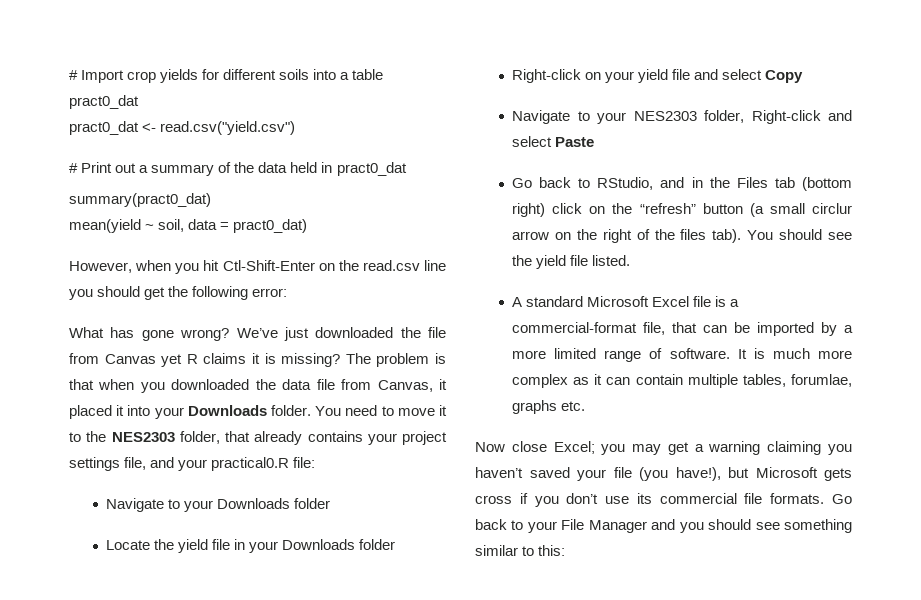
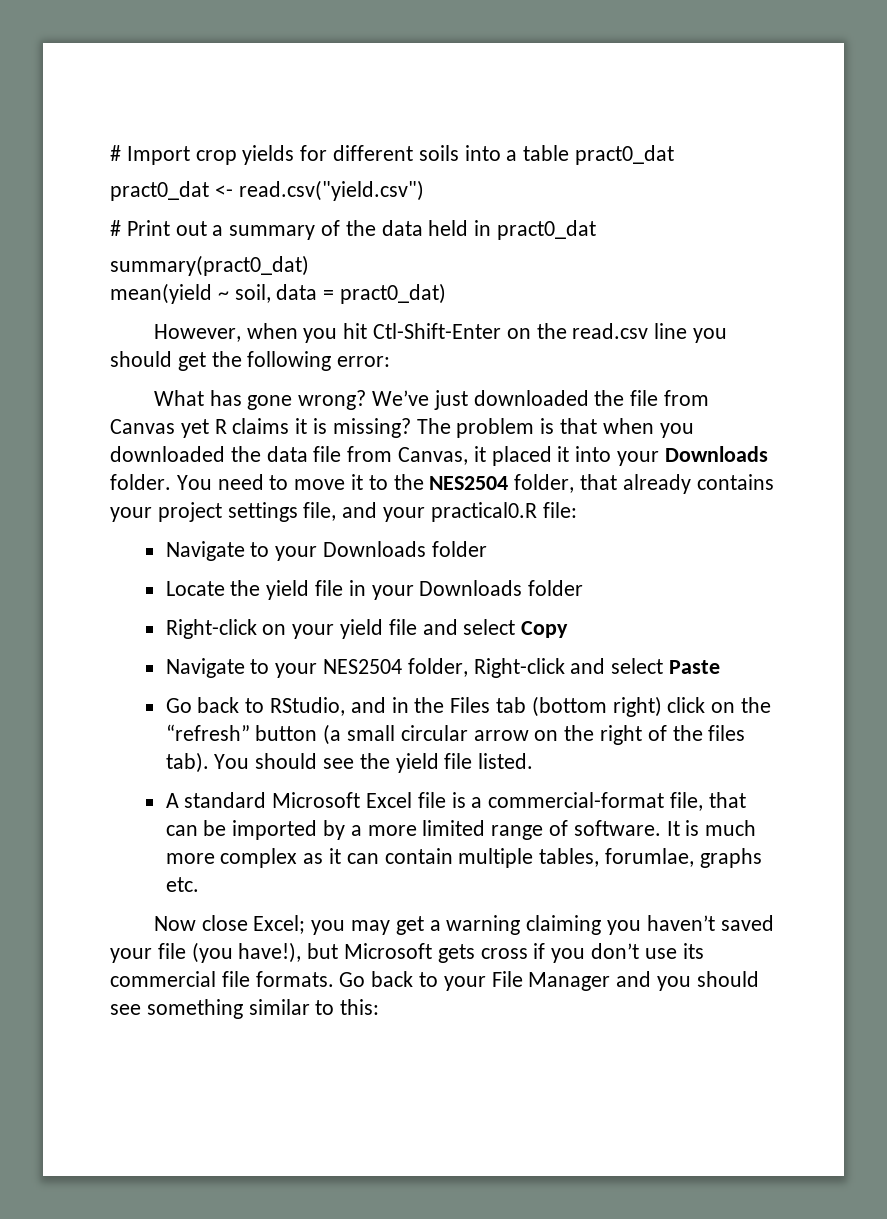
[111,432,175,442] NES2303 -> [429,476,509,490] NES2504
[633,111,697,121] NES2303 -> [322,659,402,674] NES2504
[812,203,852,214] circlur -> [400,725,468,741] circular

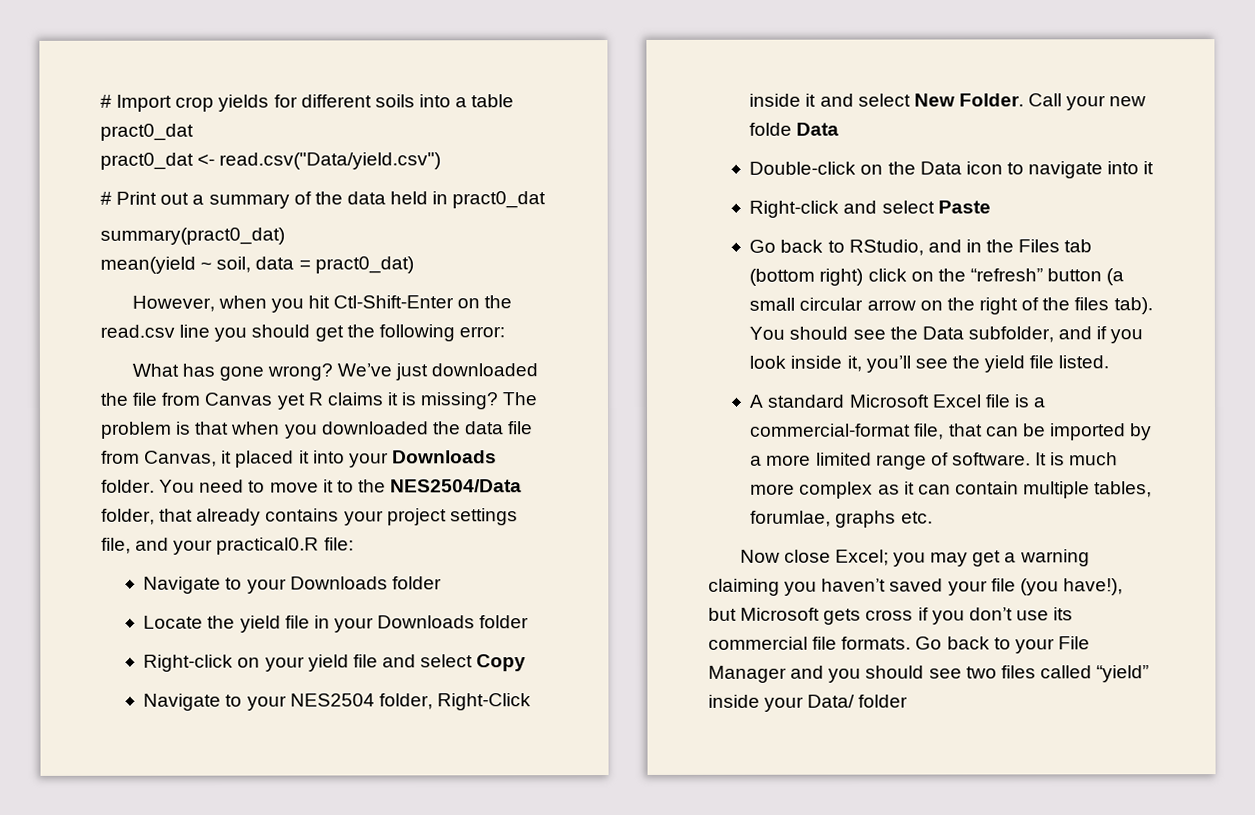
[238,180,424,201] read.csv("yield.csv") -> [219,152,442,170] read.csv("Data/yield.csv")
[429,476,509,490] NES2504 -> [390,479,523,493] NES2504/Data
(468, 667) none -> [436,693,531,711] [749,93,1147,111] [749,122,840,136] [749,161,1155,179] Right-Click inside it and select New Folder. Call your new folde Data // Double-click on the Data icon to navigate into it //
(390, 761) none -> [921,326,1144,344] [749,355,980,373] Data subfolder, and if you look inside it, you’ll see the
[146,999,380,1019] something similar to this: -> [965,665,1150,683] [708,694,909,712] two files called “yield” inside your Data/ folder

